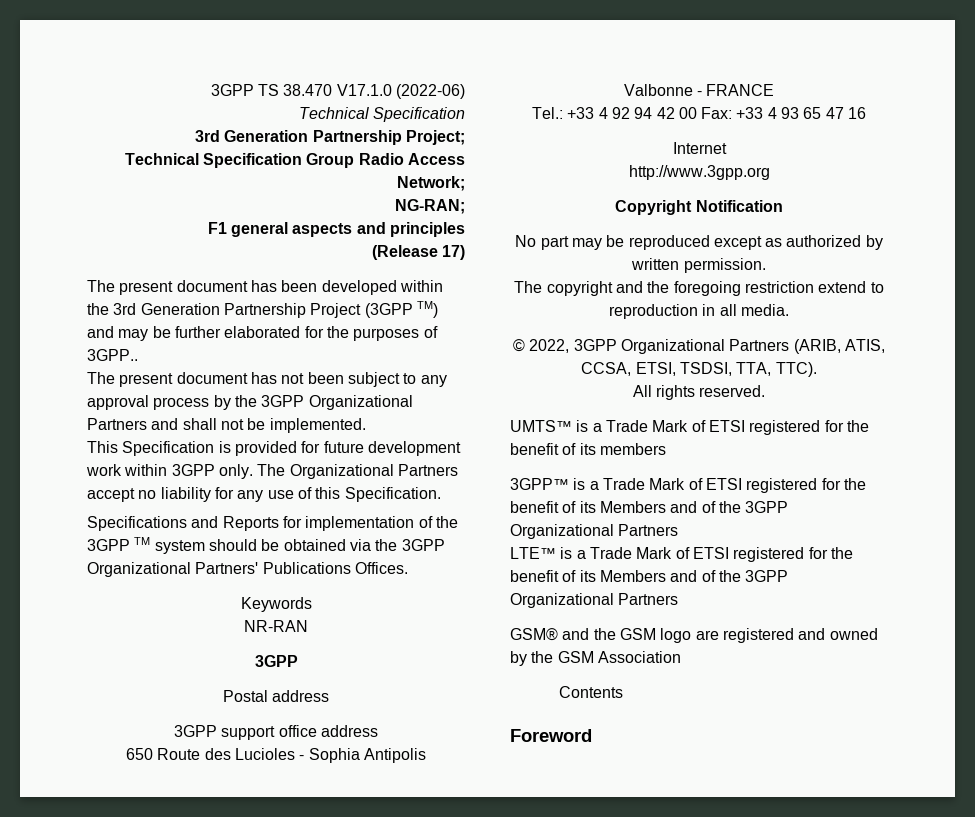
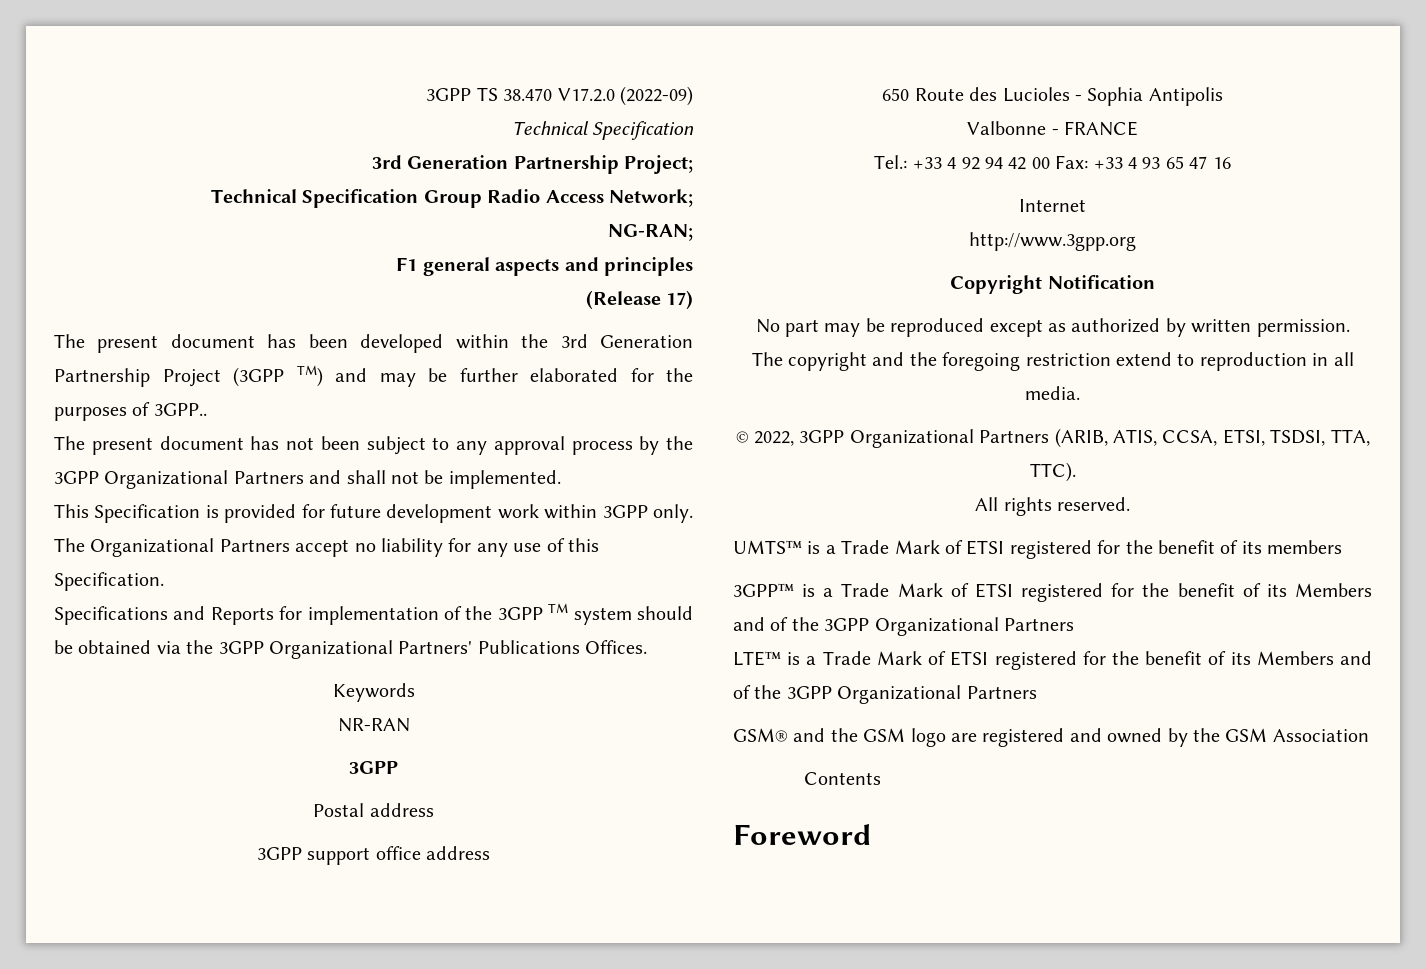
[336,84,465,99] V17.1.0 (2022-06) -> [557,86,693,106] V17.2.0 (2022-09)

